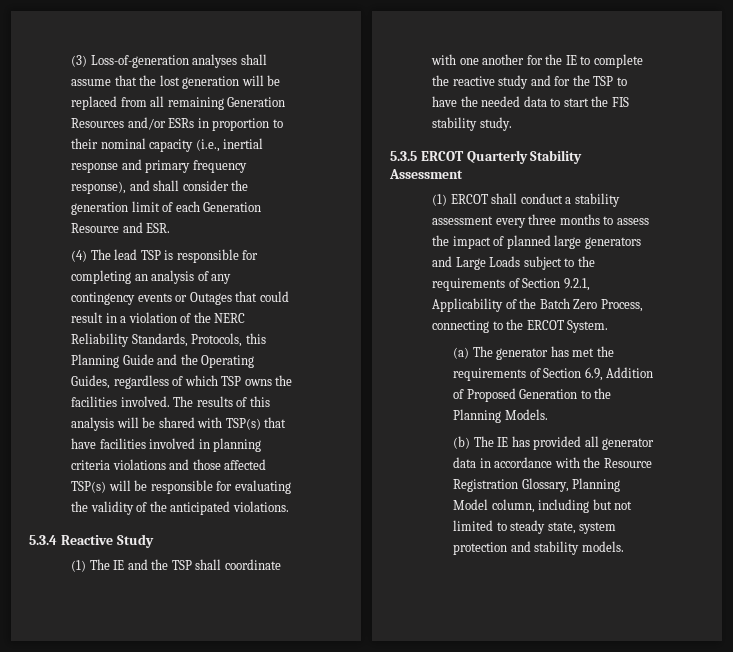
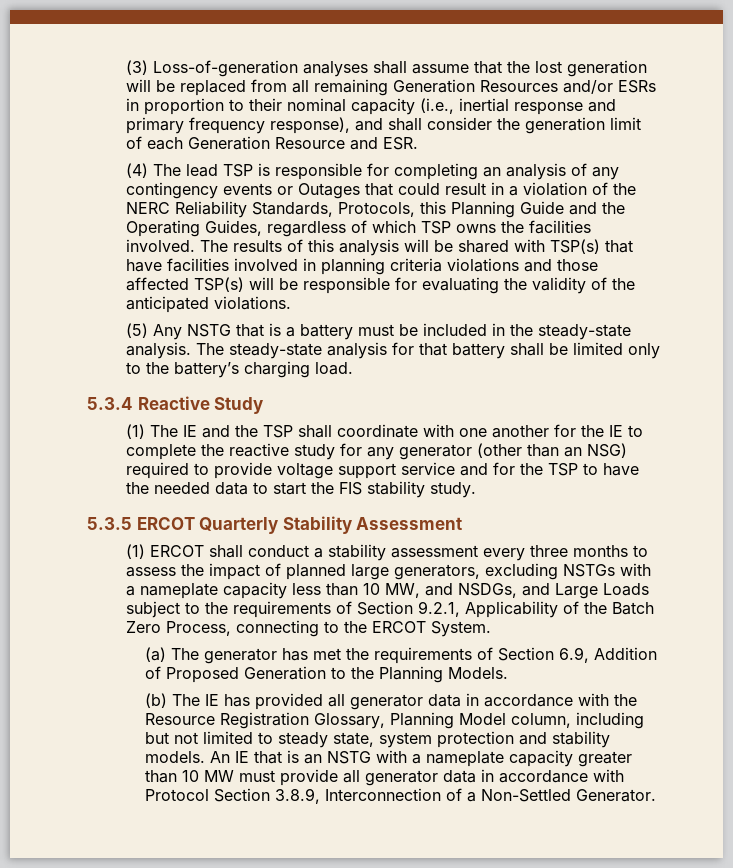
(289, 506) none -> [125,323,631,340] [125,342,660,359] [125,361,353,378] // (5) Any NSTG that is a battery must be included in the steady-state analysis. The steady-state analysis for that battery shall be limited only to the battery’s charging load.
(529, 82) none -> [339,443,627,460] [125,462,455,479] for any generator (other than an NSG) required to provide voltage support service
[584,237,641,249] generators -> [393,563,651,580] [125,582,517,599] generators, excluding NSTGs with a nameplate capacity less than 10 MW, and NSDGs,
(624, 546) none -> [209,750,632,767] [144,769,624,786] [144,788,656,804] An IE that is an NSTG with a nameplate capacity greater than 10 MW must provide all generator data in accordance with Protocol Section 3.8.9, Interconnection of a Non-Settled Generator.

